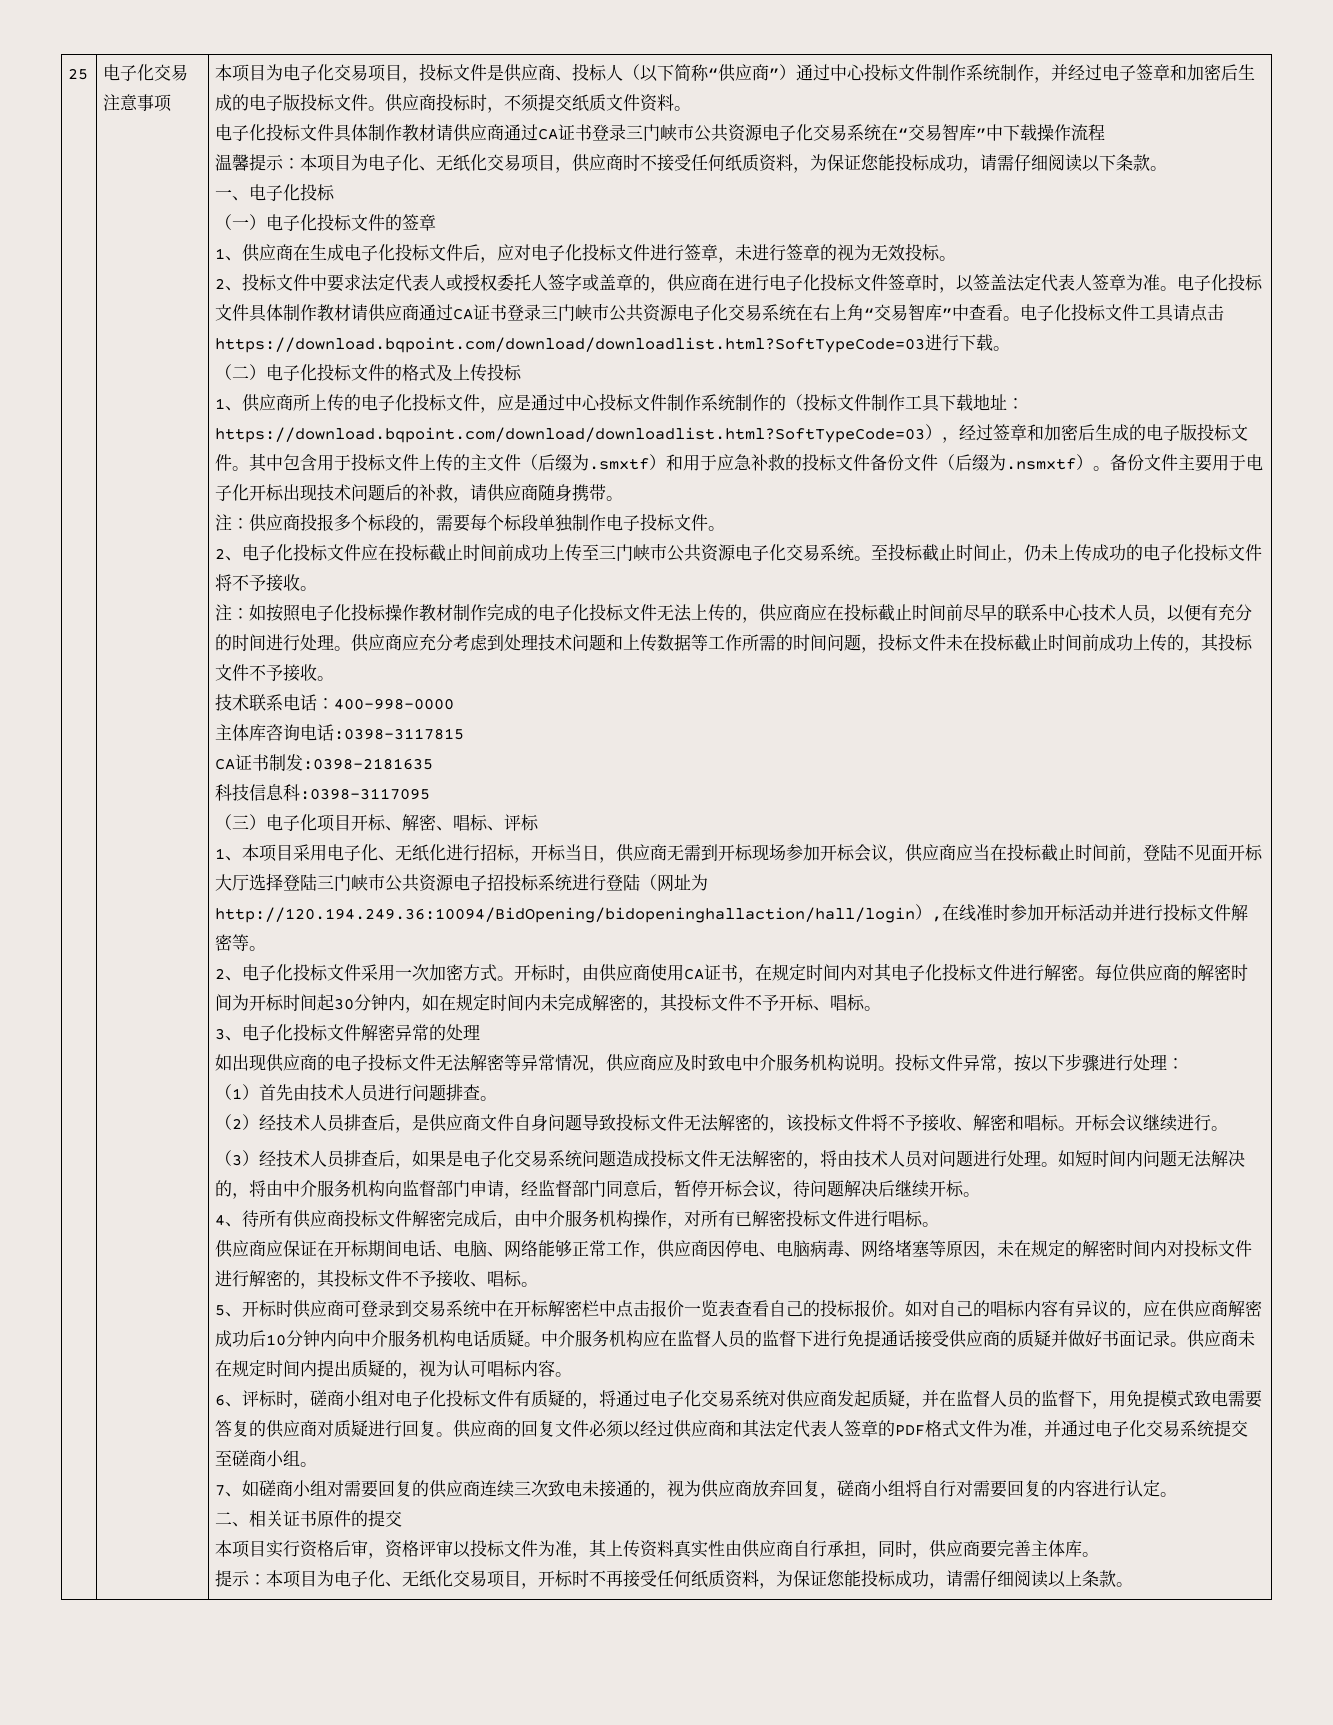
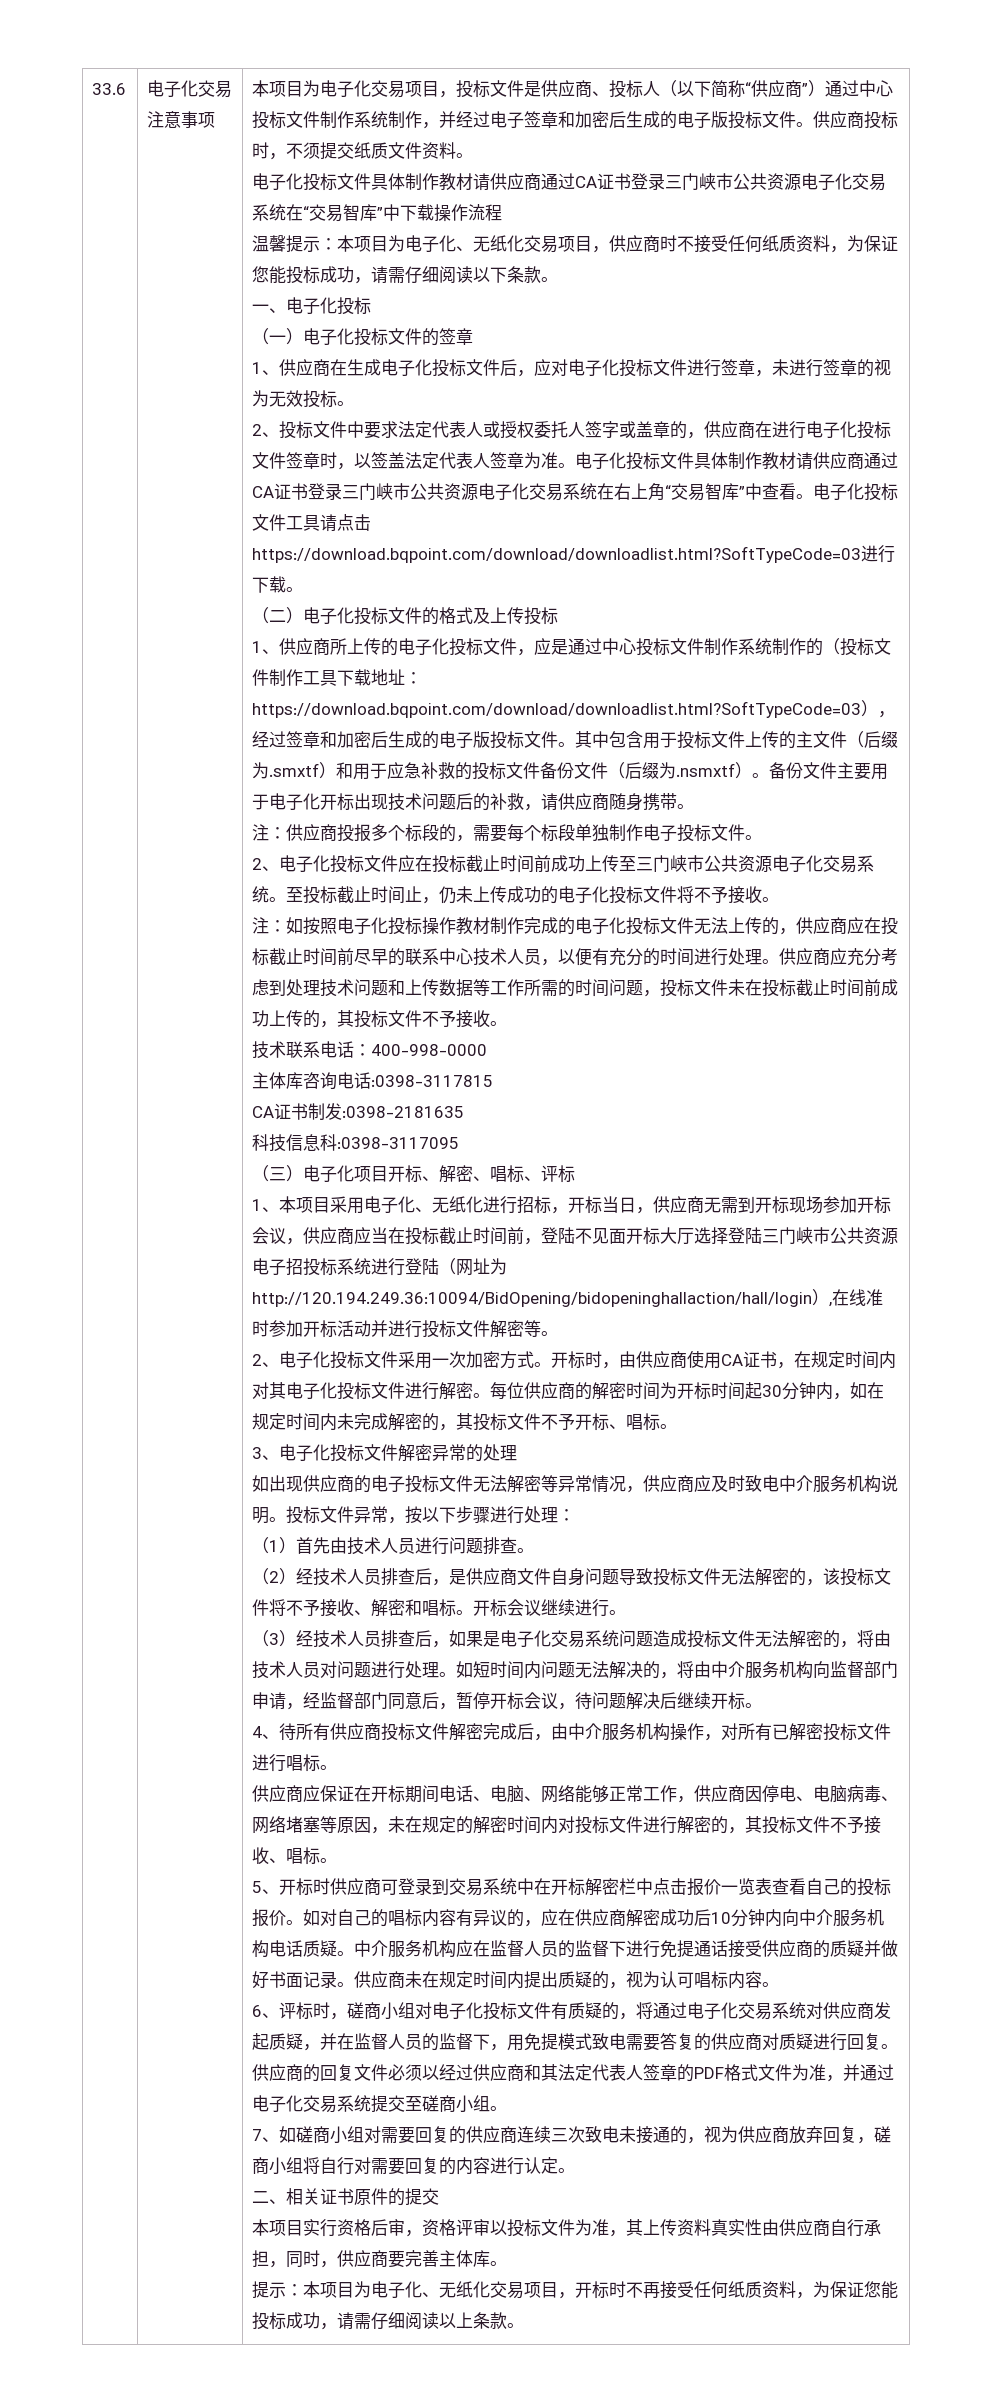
[68,68,89,80] 25 -> [92,83,127,95] 33.6

